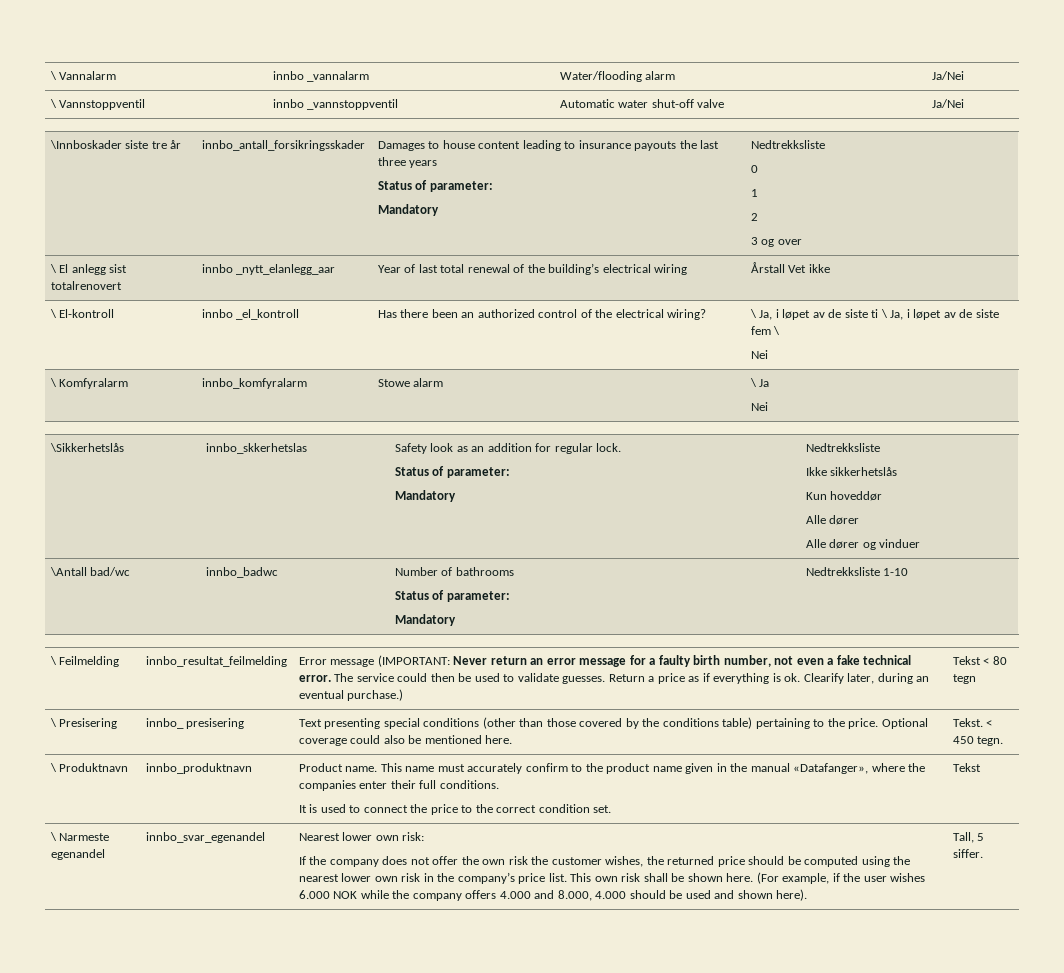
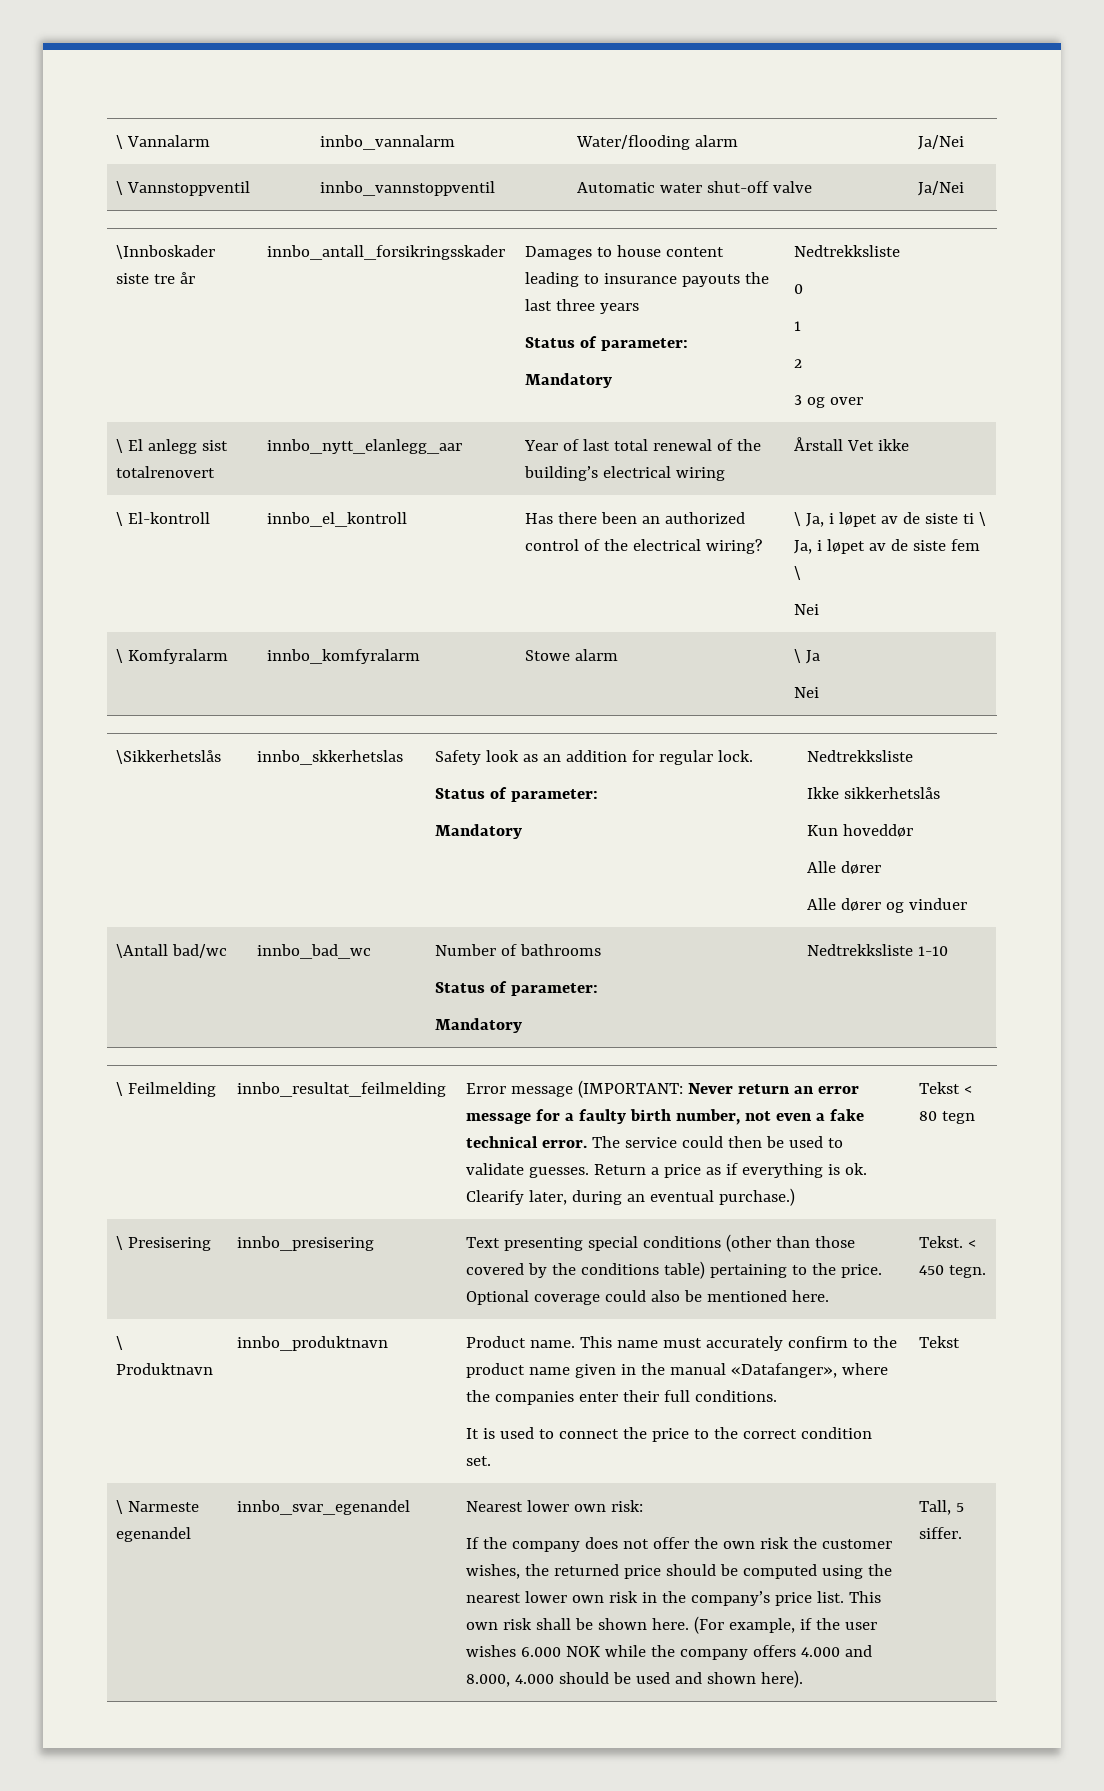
[272,71,370,82] innbo _vannalarm -> [320,135,456,150] innbo_vannalarm
[272,99,399,110] innbo _vannstoppventil -> [320,181,496,196] innbo_vannstoppventil
[201,264,336,275] innbo _nytt_elanlegg_aar -> [267,439,463,454] innbo_nytt_elanlegg_aar
[201,309,300,320] innbo _el_kontroll -> [267,512,408,527] innbo_el_kontroll
[205,567,278,578] innbo_badwc -> [257,944,372,959] innbo_bad_wc
[145,718,245,729] innbo_ presisering -> [237,1236,375,1251] innbo_presisering

